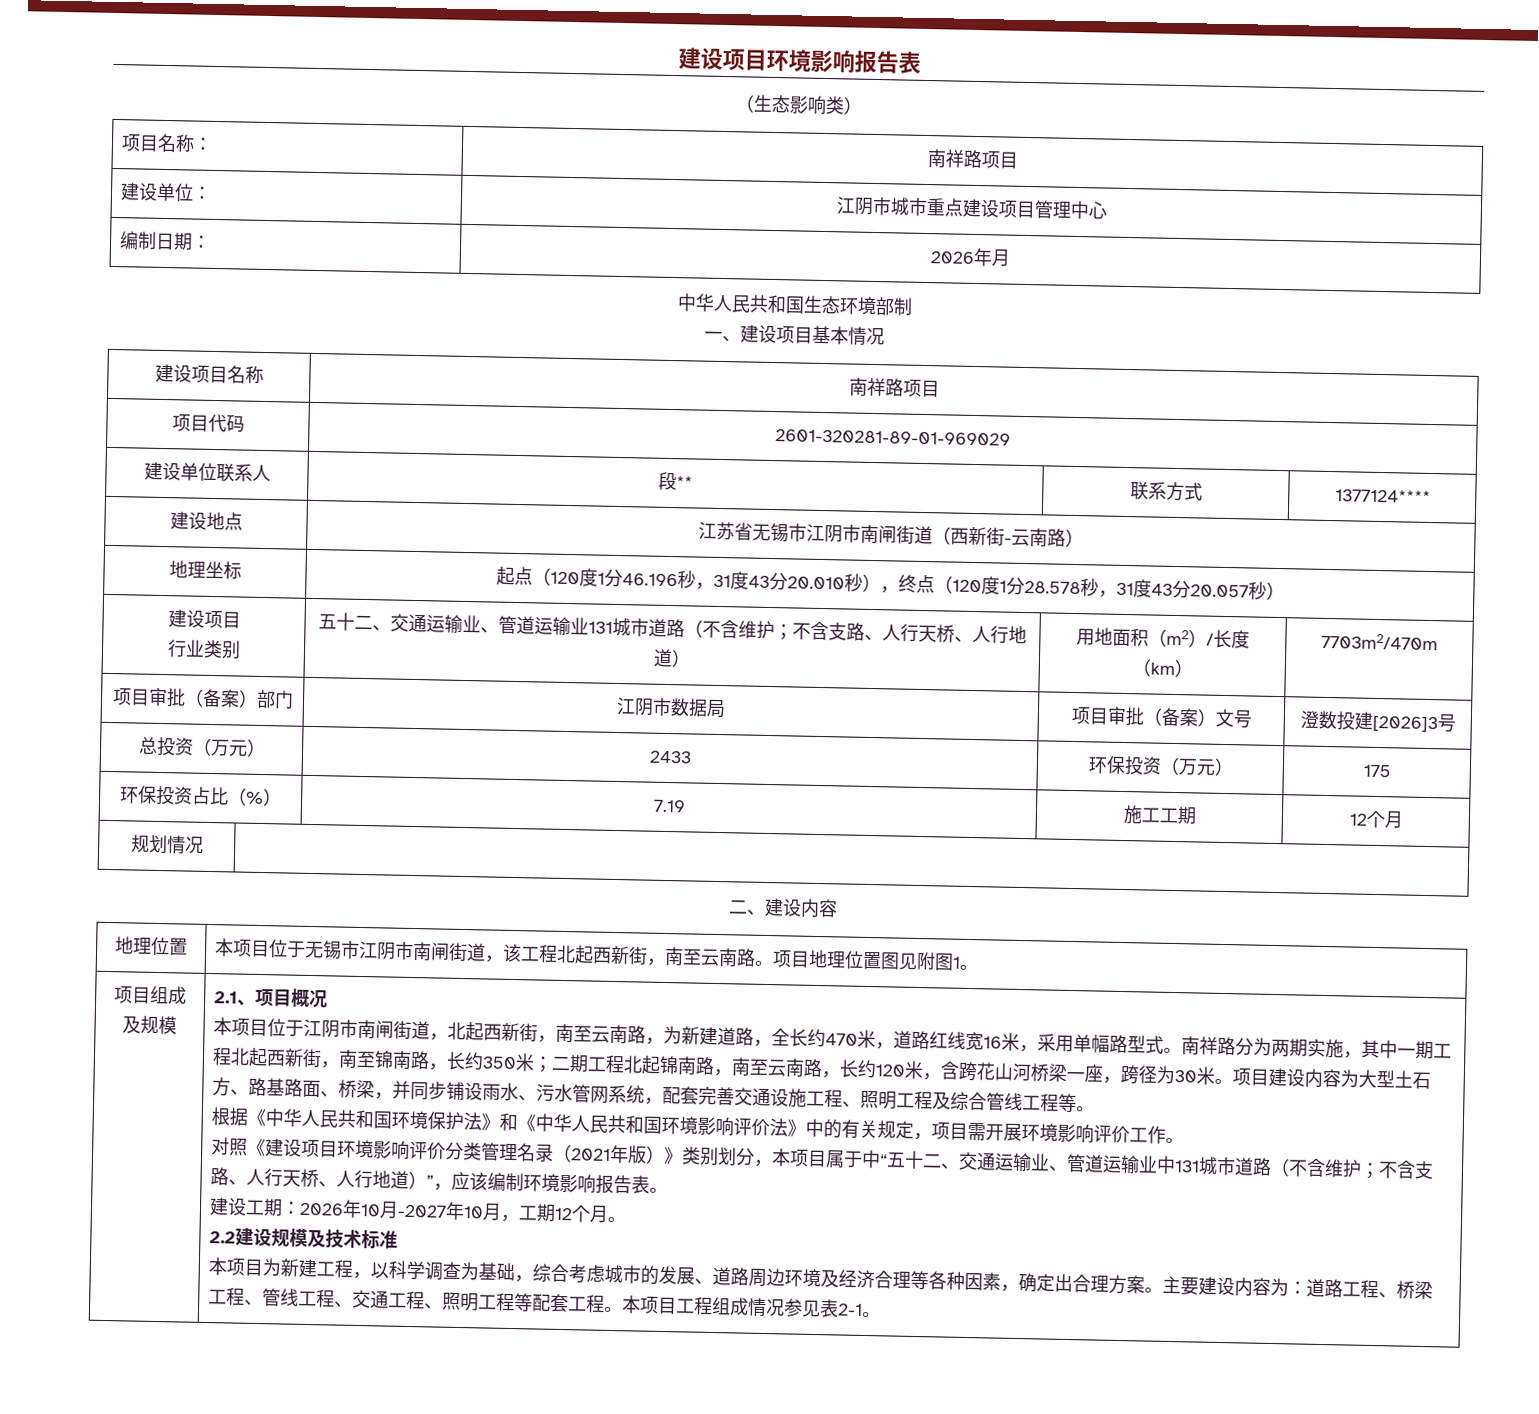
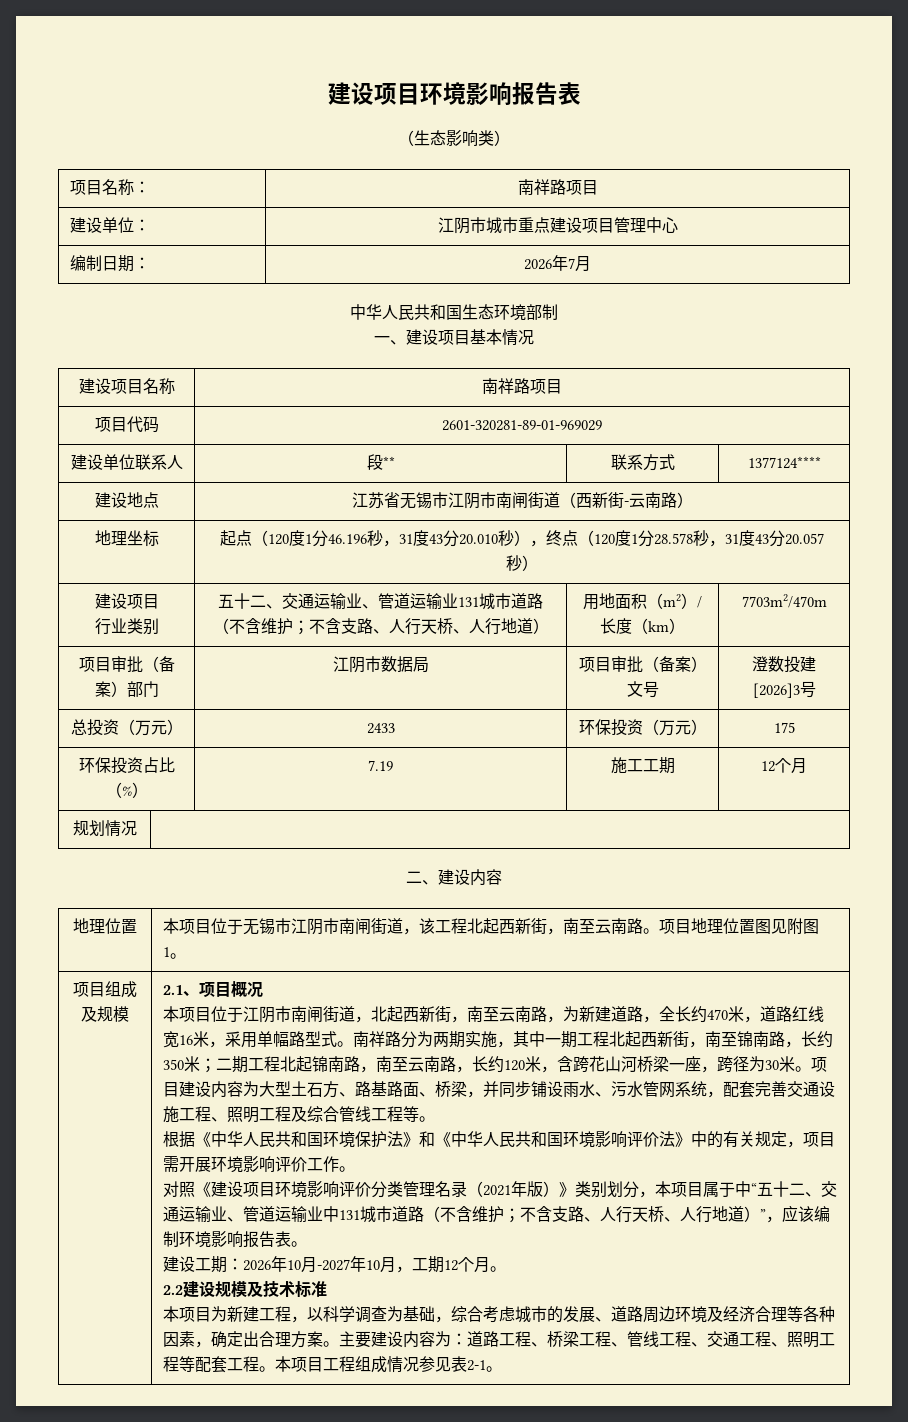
(993, 257) none -> [568,258,575,269] 7

